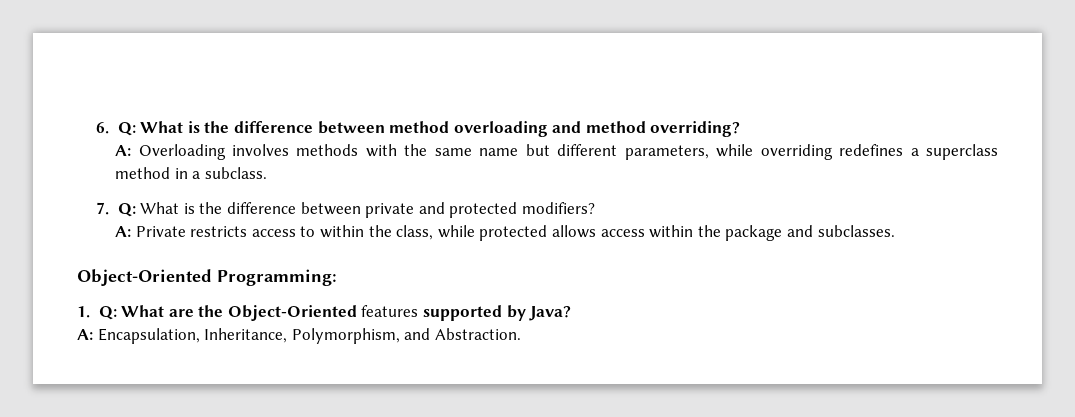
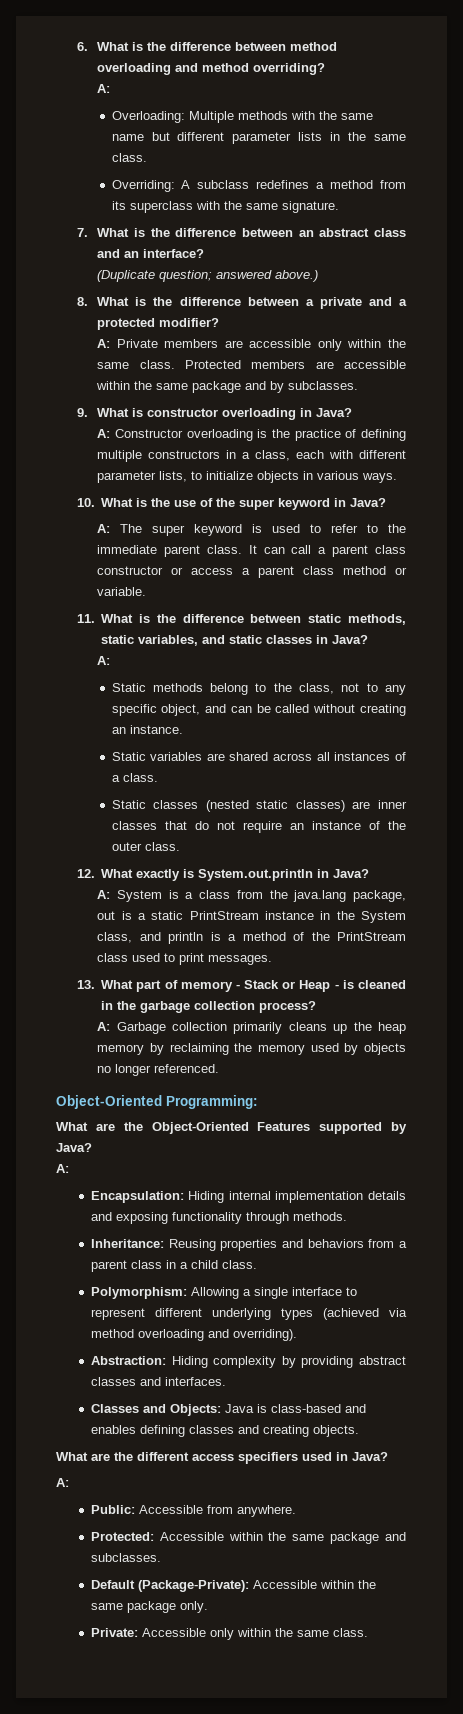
[117,122,136,136] Q: -> (88, 46) none
[138,144,290,160] Overloading involves -> [111,111,234,123] // Overloading: Multiple
[624,144,999,160] [115,167,267,179] parameters, while overriding redefines a superclass method in a subclass. -> [232,132,407,144] [111,153,147,162] [111,180,406,192] [111,201,339,213] parameter lists in the same class. // Overriding: A subclass redefines a method from its superclass with the same signature.
[117,202,595,218] [115,225,895,241] Q: What is the difference between private and protected modifiers? // A: Private restricts access to within the class, while protected allows access within the package and subclasses. -> [97,228,406,237] [97,249,205,258] [97,270,319,282] [76,297,407,309] [97,318,220,330] [97,339,407,351] [97,360,406,369] [96,381,359,393] [76,408,353,420] [97,429,406,441] [97,450,406,462] [97,471,398,483] [76,498,387,510] [97,524,406,536] [97,545,406,557] [97,566,407,578] [97,587,147,596] [76,614,406,625] [101,635,369,646] [97,656,111,665] [111,683,406,695] [111,704,406,716] [111,725,183,734] [111,752,406,761] [111,773,158,782] [111,800,407,812] [111,821,406,833] [111,842,180,851] [76,869,370,881] [97,890,406,902] [97,911,406,923] [97,932,406,944] [97,953,273,965] [76,980,406,992] [101,1001,317,1013] [97,1022,406,1034] [97,1043,406,1055] [97,1064,220,1076] What is the difference between an abstract class and an interface? // (Duplicate question; answered above.) // 8. What is the difference between a private and a protected modifier? // A: Private members are accessible only within the same class. Protected members are accessible within the same package and by subclasses. // 9. What is constructor overloading in Java? // A: Constructor overloading is the practice of defining multiple constructors in a class, each with different parameter lists, to initialize objects in various ways. // 10. What is the use of the super keyword in Java? // A: The super keyword is used to refer to the immediate parent class. It can call a parent class constructor or access a parent class method or variable. // 11. What is the difference between static methods, static variables, and static classes in Java? // A: // Static methods belong to the class, not to any specific object, and can be called without creating an instance. // Static variables are shared across all instances of a class. // Static classes (nested static classes) are inner classes that do not require an instance of the outer class. // 12. What exactly is System.out.println in Java? // A: System is a class from the java.lang package, out is a static PrintStream instance in the System class, and println is a method of the PrintStream class used to print messages. // 13. What part of memory - Stack or Heap - is cleaned in the garbage collection process? // A: Garbage collection primarily cleans up the heap memory by reclaiming the memory used by objects no longer referenced.
[77,306,117,320] 1. Q: -> (258, 1102) none
[361,305,419,317] features -> [257,1122,311,1131] Features
[97,328,521,344] Encapsulation, Inheritance, Polymorphism, and Abstraction. -> [90,1191,406,1203] [90,1212,347,1224] [90,1239,407,1251] [90,1260,257,1272] [90,1287,357,1299] [90,1308,407,1320] [90,1329,297,1341] [90,1356,406,1368] [90,1377,226,1386] [90,1404,366,1416] [90,1425,359,1437] [56,1452,388,1464] [56,1478,69,1487] [90,1505,296,1517] [90,1532,406,1544] [90,1553,161,1562] [90,1580,376,1592] [90,1601,208,1613] [90,1628,368,1640] // Encapsulation: Hiding internal implementation details and exposing functionality through methods. // Inheritance: Reusing properties and behaviors from a parent class in a child class. // Polymorphism: Allowing a single interface to represent different underlying types (achieved via method overloading and overriding). // Abstraction: Hiding complexity by providing abstract classes and interfaces. // Classes and Objects: Java is class-based and enables defining classes and creating objects. // What are the different access specifiers used in Java? // A: // Public: Accessible from anywhere. // Protected: Accessible within the same package and subclasses. // Default (Package-Private): Accessible within the same package only. // Private: Accessible only within the same class.

